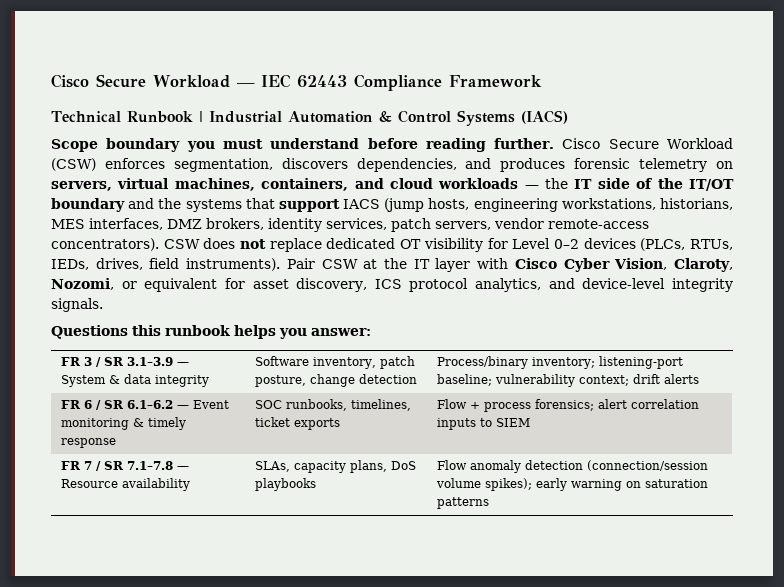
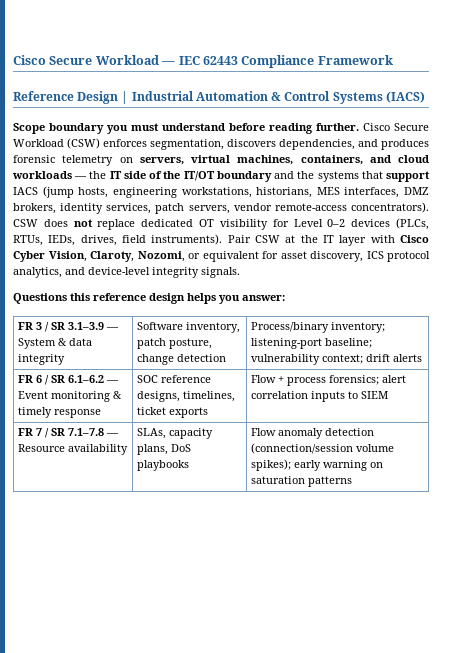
[51,111,193,123] Technical Runbook -> [13,91,119,104] Reference Design
[165,325,230,336] runbook -> [93,293,185,304] reference design
[286,399,348,411] runbooks, -> [161,375,212,383] [137,391,181,402] reference designs,

